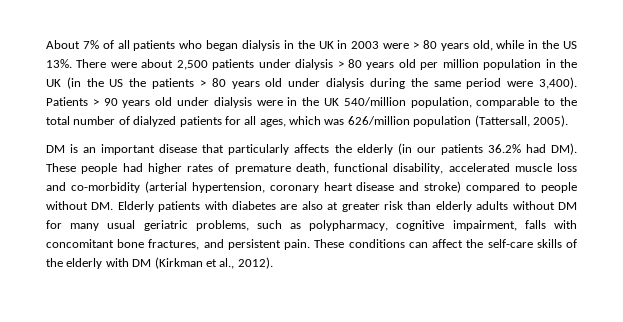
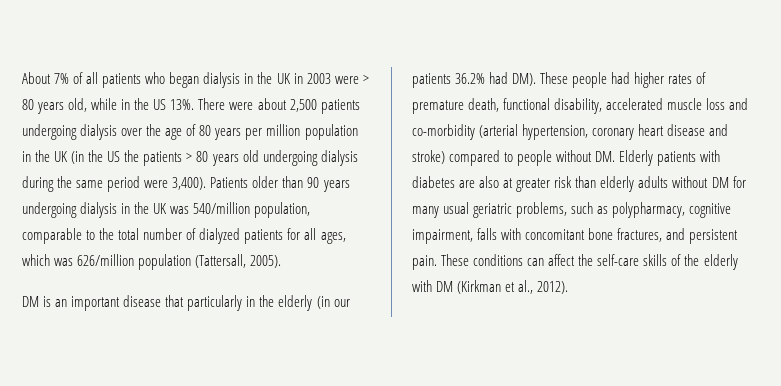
[258,59,416,70] under dialysis > 80 years old -> [22,124,242,140] undergoing dialysis over the age of 80 years
[288,78,321,87] under -> [262,150,318,166] undergoing
[92,97,340,108] > 90 years old under dialysis were in the UK -> [252,176,350,192] [22,202,190,218] older than 90 years undergoing dialysis in the UK was
[294,144,330,153] affects -> [246,296,256,307] in

